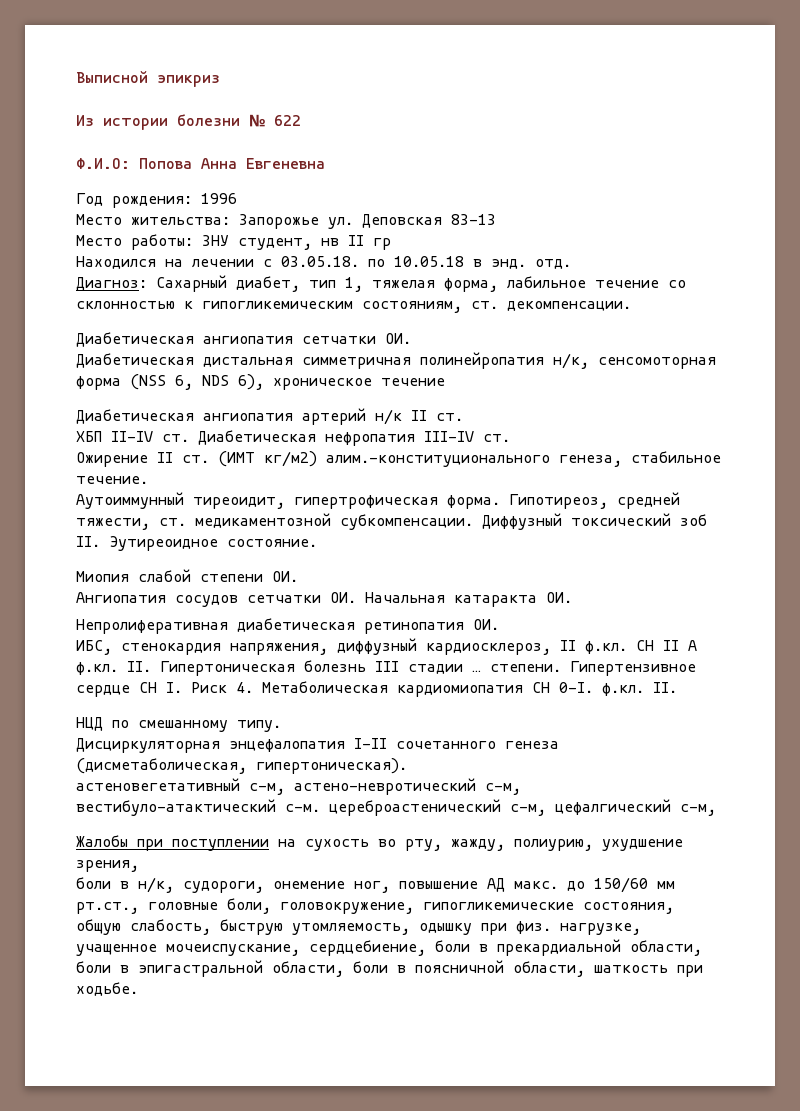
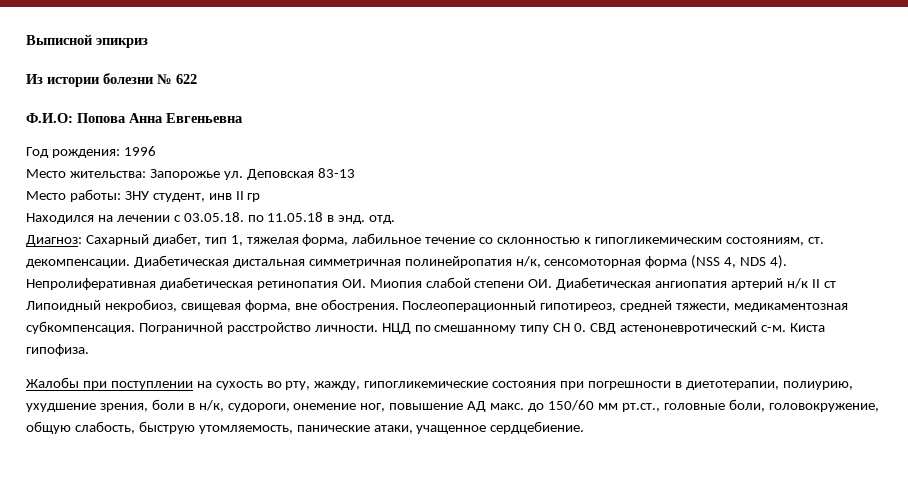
[246,158,325,169] Евгеневна -> [166,113,243,123] Евгеньевна
[321,238,339,246] нв -> [208,193,232,200] инв
[394,256,464,267] 10.05.18 -> [267,212,324,222] 11.05.18
[76,332,411,347] // Диабетическая ангиопатия сетчатки ОИ. // -> (130, 263) none
[175,374,445,390] 6, NDS 6), хроническое течение // -> [724,255,788,269] [26,277,553,290] 4, NDS 4). Непролиферативная диабетическая ретинопатия ОИ. Миопия слабой степени ОИ.
[436,413,463,421] [76,430,510,446] [76,451,721,467] [76,476,148,484] [76,492,680,509] [76,513,707,530] [76,536,317,551] [76,569,298,583] [76,592,572,607] [76,618,499,634] [76,638,697,655] [76,660,696,676] [76,681,677,697] [76,717,281,732] [76,738,559,753] [76,758,407,774] [76,778,521,795] [76,799,716,816] ст. // ХБП II-IV ст. Диабетическая нефропатия III-IV ст. // Ожирение II ст. (ИМТ кг/м2) алим.-конституционального генеза, стабильное течение. // Аутоиммунный тиреоидит, гипертрофическая форма. Гипотиреоз, средней тяжести, ст. медикаментозной субкомпенсации. Диффузный токсический зоб II. Эутиреоидное состояние. // Миопия слабой степени ОИ. // Ангиопатия сосудов сетчатки ОИ. Начальная катаракта ОИ. // Непролиферативная диабетическая ретинопатия ОИ. // ИБС, стенокардия напряжения, диффузный кардиосклероз, II ф.кл. СН II А ф.кл. II. Гипертоническая болезнь III стадии … степени. Гипертензивное сердце СН I. Риск 4. Метаболическая кардиомиопатия СН 0-I. ф.кл. II. // НЦД по смешанному типу. // Дисциркуляторная энцефалопатия I-II сочетанного генеза (дисметаболическая, гипертоническая). // астеновегетативный с-м, астено-невротический с-м, вестибуло-атактический с-м. цереброастенический с-м, цефалгический с-м, -> [823,281,836,288] [26,299,849,312] [26,321,825,334] [26,344,89,356] ст Липоидный некробиоз, свищевая форма, вне обострения. Послеоперационный гипотиреоз, средней тяжести, медикаментозная субкомпенсация. Пограничной расстройство личности. НЦД по смешанному типу СН 0. СВД астеноневротический с-м. Киста гипофиза.
(505, 845) none -> [364,381,779,390] гипогликемические состояния при погрешности в диетотерапии,
(139, 866) // -> (148, 407) none
[423,902,674,914] гипогликемические состояния, -> (879, 407) none
[419,921,641,935] [76,939,702,956] [76,960,703,977] [76,982,138,996] одышку при физ. нагрузке, учащенное мочеиспускание, сердцебиение, боли в прекардиальной области, боли в эпигастральной области, боли в поясничной области, шаткость при ходьбе. -> [296,421,585,434] панические атаки, учащенное сердцебиение.

